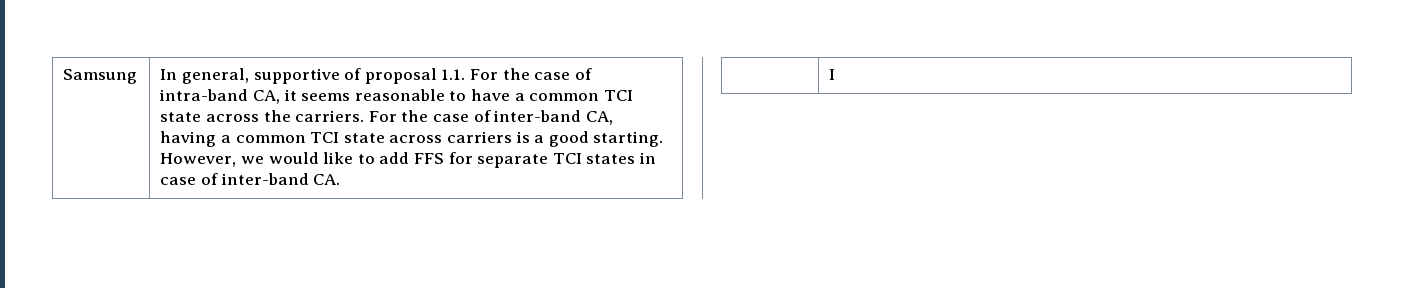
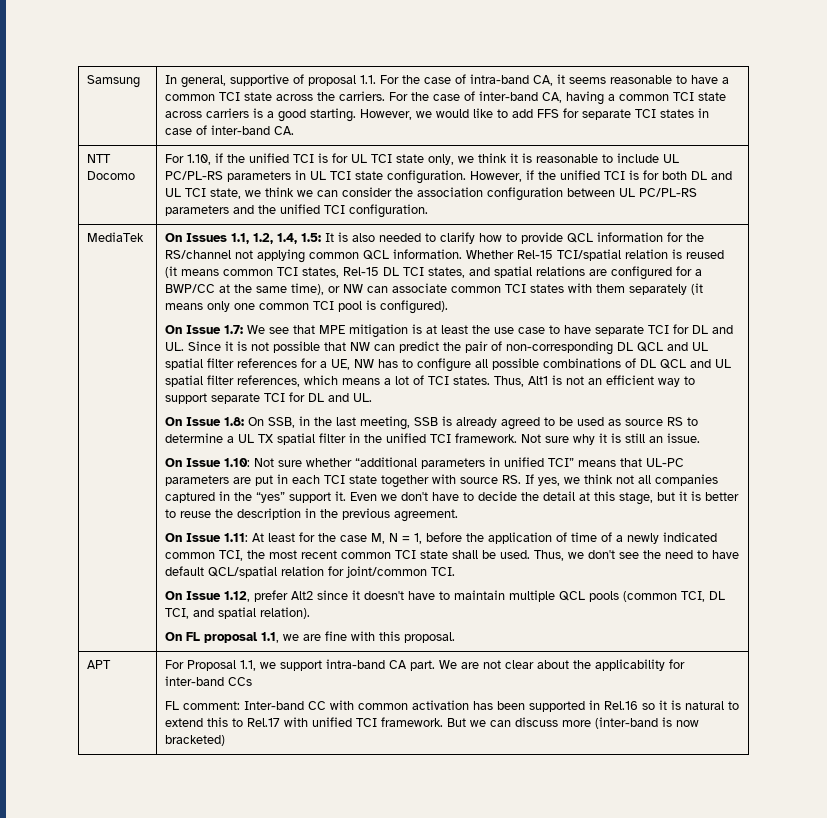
[829,69,836,80] | I -> [87,154,112,163] [87,171,136,180] [165,153,680,165] [165,170,733,184] [165,187,698,201] [165,204,429,218] [87,232,145,242] [165,232,705,244] [165,249,725,263] [165,266,703,280] [165,283,704,295] [165,300,449,314] [165,324,734,338] [165,341,709,355] [165,358,732,372] [165,375,696,387] [165,392,373,404] [165,416,699,430] [165,433,701,445] [165,457,685,469] [165,474,719,488] [165,491,740,505] [165,508,459,522] [165,532,718,544] [165,550,740,561] [165,566,456,578] [165,590,726,602] [165,607,311,619] [165,631,456,643] [87,660,112,669] [165,659,686,671] [165,676,253,686] [165,700,740,712] [165,717,700,729] [165,735,226,746] NTT Docomo | For 1.10, if the unified TCI is for UL TCI state only, we think it is reasonable to include UL PC/PL-RS parameters in UL TCI state configuration. However, if the unified TCI is for both DL and UL TCI state, we think we can consider the association configuration between UL PC/PL-RS parameters and the unified TCI configuration. // MediaTek | On Issues 1.1, 1.2, 1.4, 1.5: It is also needed to clarify how to provide QCL information for the RS/channel not applying common QCL information. Whether Rel-15 TCI/spatial relation is reused (it means common TCI states, Rel-15 DL TCI states, and spatial relations are configured for a BWP/CC at the same time), or NW can associate common TCI states with them separately (it means only one common TCI pool is configured). // On Issue 1.7: We see that MPE mitigation is at least the use case to have separate TCI for DL and UL. Since it is not possible that NW can predict the pair of non-corresponding DL QCL and UL spatial filter references for a UE, NW has to configure all possible combinations of DL QCL and UL spatial filter references, which means a lot of TCI states. Thus, Alt1 is not an efficient way to support separate TCI for DL and UL. // On Issue 1.8: On SSB, in the last meeting, SSB is already agreed to be used as source RS to determine a UL TX spatial filter in the unified TCI framework. Not sure why it is still an issue. // On Issue 1.10: Not sure whether “additional parameters in unified TCI” means that UL-PC parameters are put in each TCI state together with source RS. If yes, we think not all companies captured in the “yes” support it. Even we don't have to decide the detail at this stage, but it is better to reuse the description in the previous agreement. // On Issue 1.11: At least for the case M, N = 1, before the application of time of a newly indicated common TCI, the most recent common TCI state shall be used. Thus, we don't see the need to have default QCL/spatial relation for joint/common TCI. // On Issue 1.12, prefer Alt2 since it doesn't have to maintain multiple QCL pools (common TCI, DL TCI, and spatial relation). // On FL proposal 1.1, we are fine with this proposal. // APT | For Proposal 1.1, we support intra-band CA part. We are not clear about the applicability for inter-band CCs // FL comment: Inter-band CC with common activation has been supported in Rel.16 so it is natural to extend this to Rel.17 with unified TCI framework. But we can discuss more (inter-band is now bracketed)

